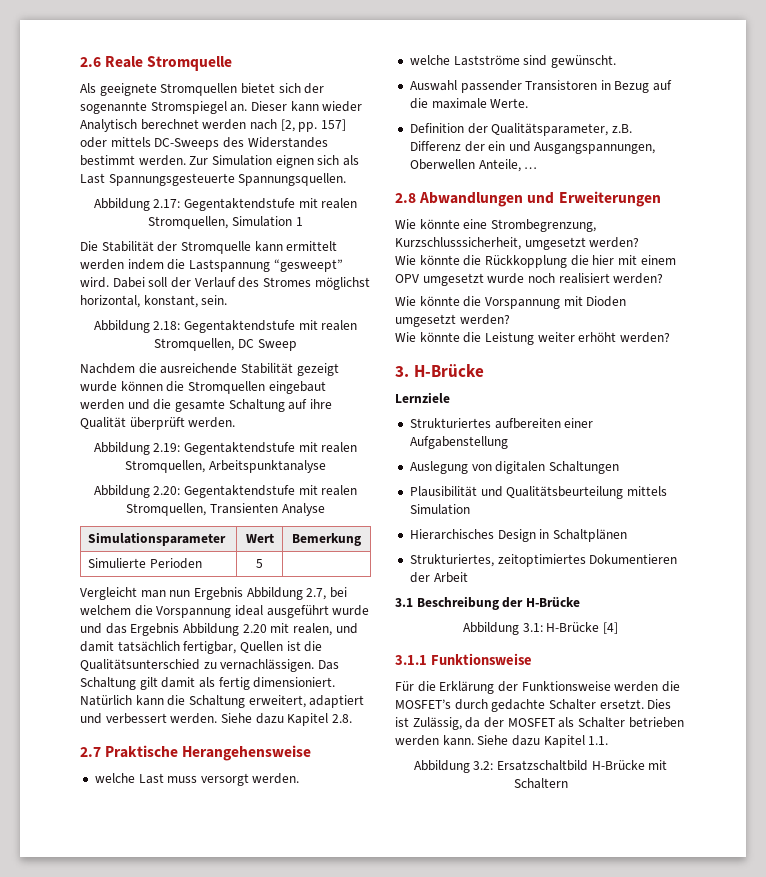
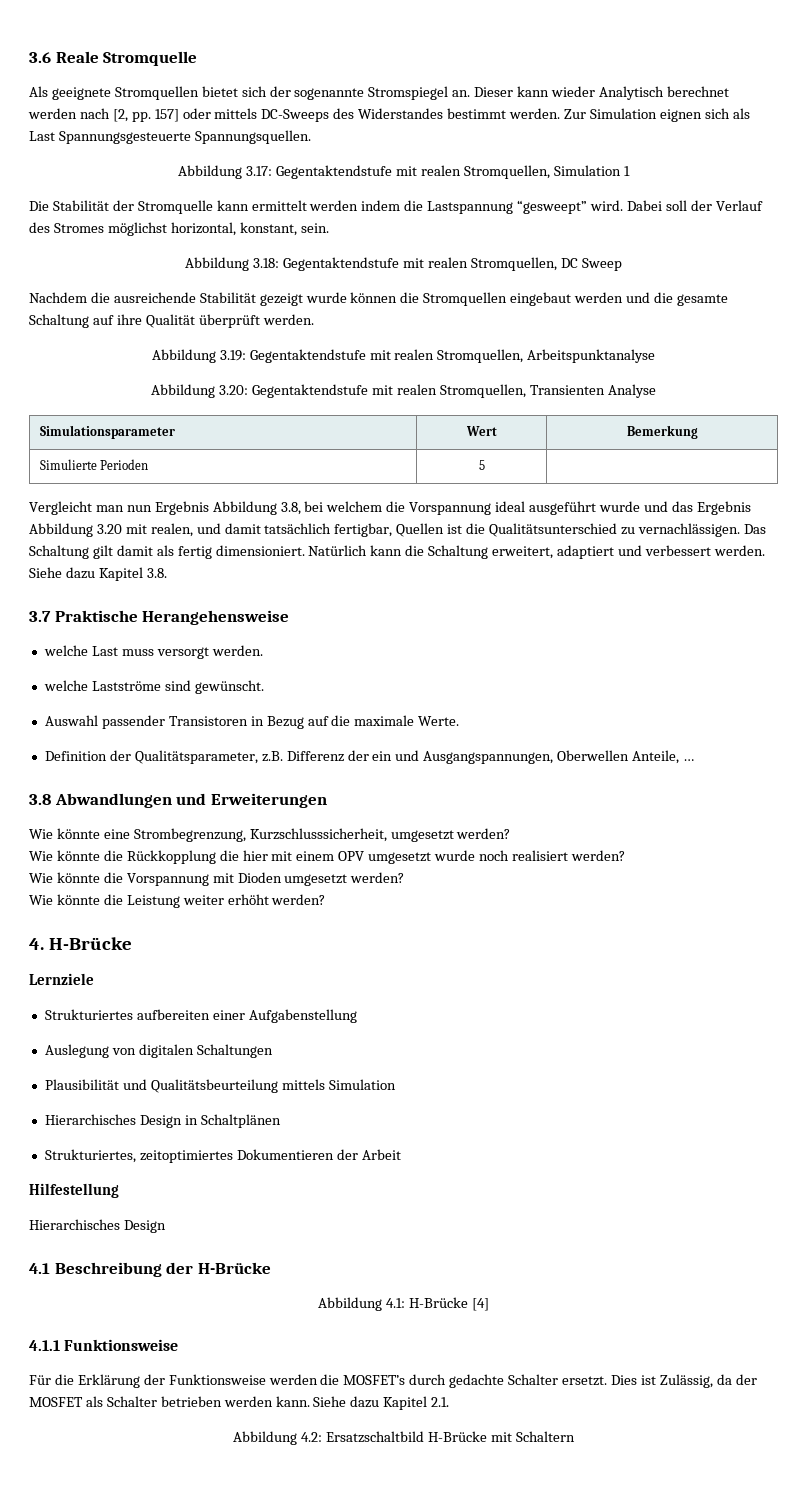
[80,57,101,67] 2.6 -> [29,52,51,63] 3.6
[153,199,181,208] 2.17: -> [246,166,273,176] 3.17:
[153,321,181,330] 2.18: -> [253,258,280,268] 3.18:
[153,443,181,452] 2.19: -> [219,350,246,361] 3.19:
[153,486,181,495] 2.20: -> [219,385,249,395] 3.20:
[306,588,327,600] 2.7, -> [280,502,301,515] 3.8,
[242,624,267,633] 2.20 -> [96,524,122,534] 3.20
[331,714,352,723] [80,747,101,757] 2.8. // 2.7 -> [146,568,167,578] [29,611,51,622] 3.8. // 3.7
[395,193,416,203] 2.8 -> [29,794,51,805] 3.8
[395,366,409,377] 3. -> [29,938,44,950] 4.
[395,598,413,607] 3.1 -> [29,1183,119,1198] [29,1219,166,1233] [29,1263,50,1274] Hilfestellung // Hierarchisches Design // 4.1
[522,623,543,632] 3.1: -> [386,1298,406,1308] 4.1:
[395,655,427,665] 3.1.1 -> [29,1340,60,1351] 4.1.1
[588,736,609,745] [413,760,494,773] 1.1. // Abbildung 3.2: -> [431,1397,450,1407] [233,1431,323,1445] 2.1. // Abbildung 4.2:

